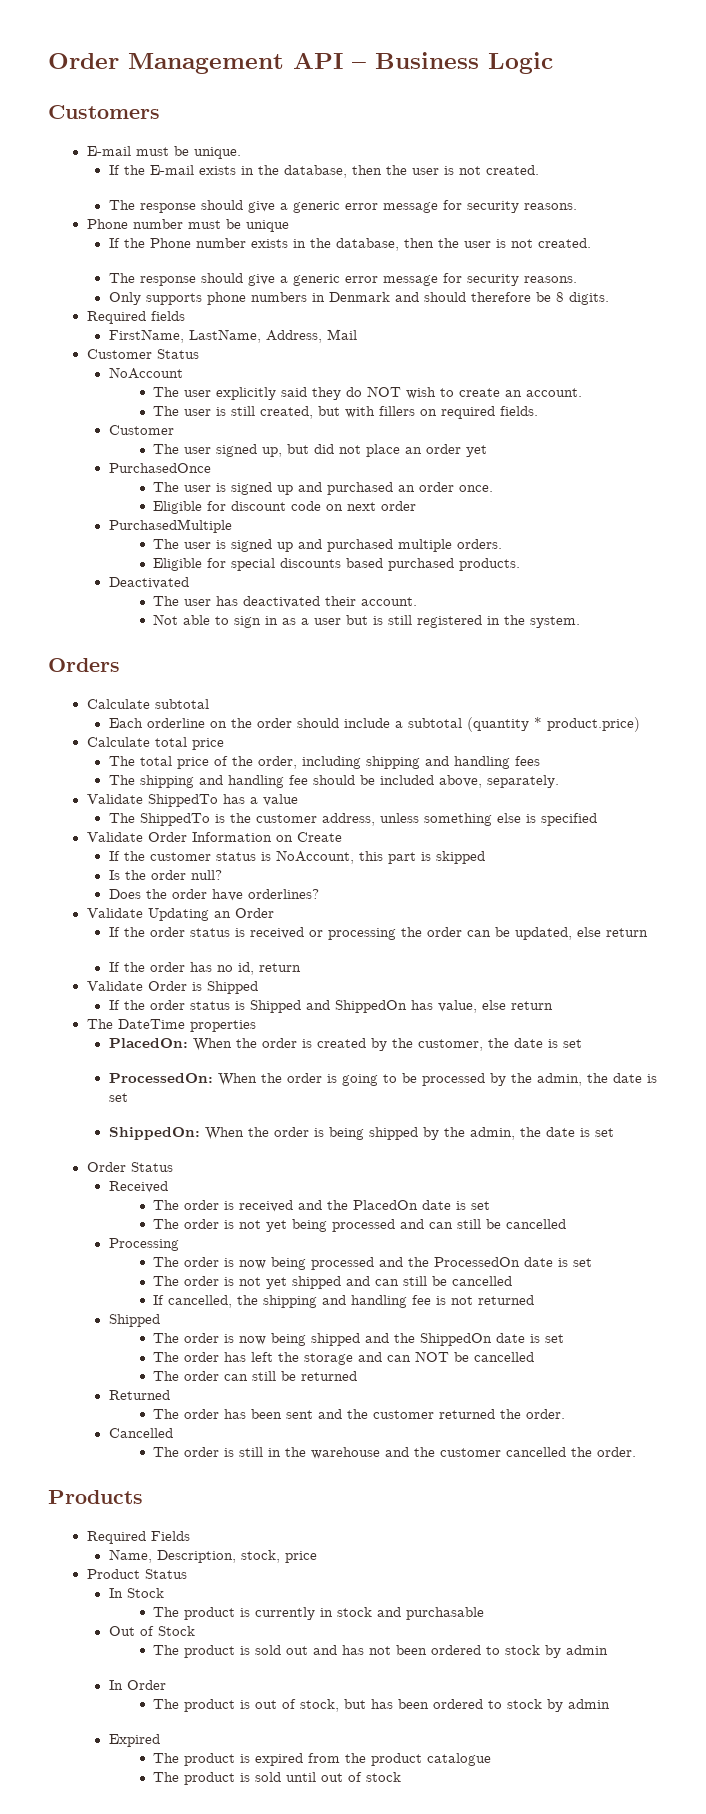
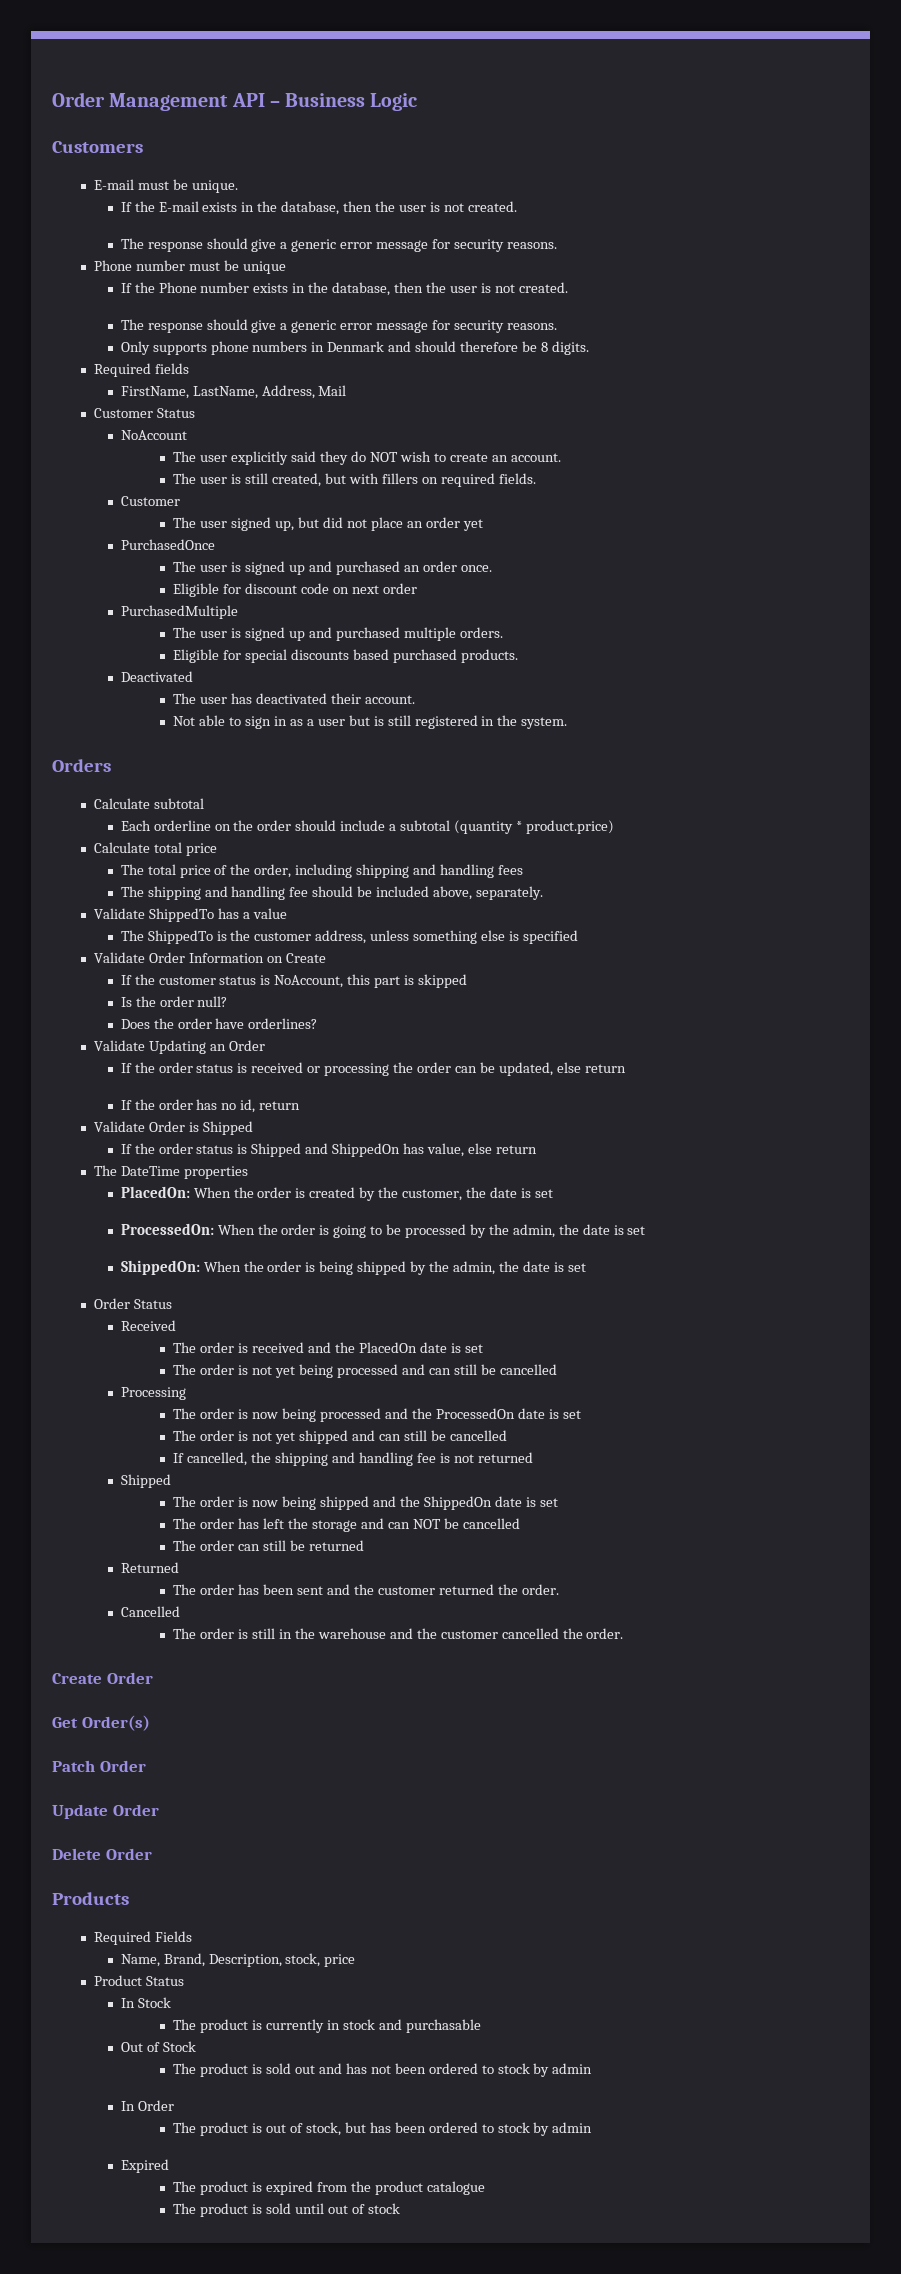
(637, 1452) none -> [52,1672,153,1684] [52,1715,150,1731] [52,1760,146,1772] [52,1804,159,1819] [52,1848,152,1860] // Create Order // Get Order(s) // Patch Order // Update Order // Delete Order
(152, 1556) none -> [163,1953,205,1967] Brand,

